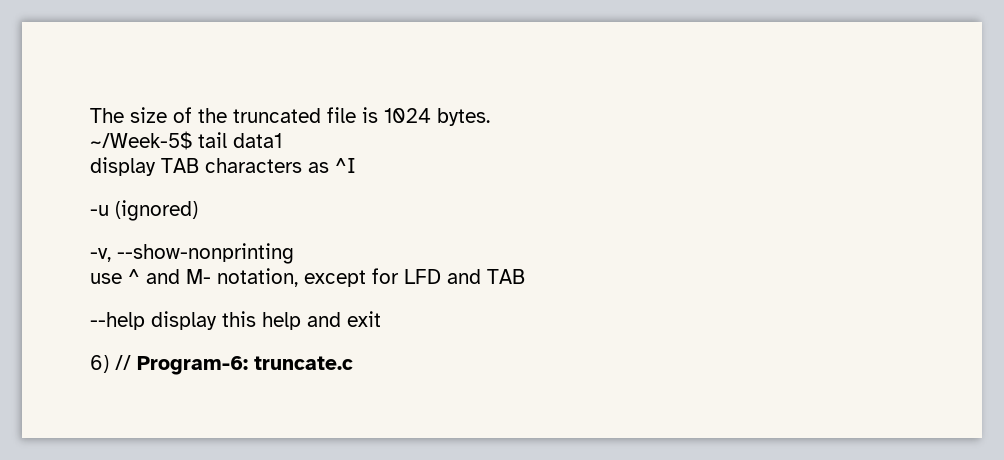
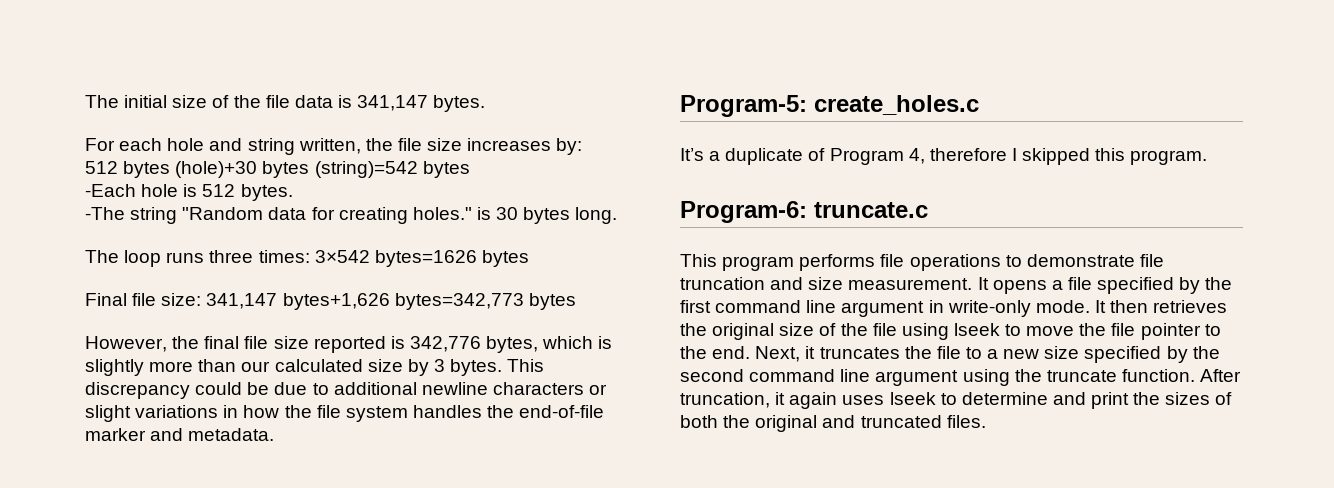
[90,107,490,126] [90,131,282,150] [90,157,356,176] [90,200,198,221] [90,243,294,264] [90,268,525,287] [90,311,381,330] [90,355,353,375] The size of the truncated file is 1024 bytes. // ~/Week-5$ tail data1 // display TAB characters as ^I // -u (ignored) // -v, --show-nonprinting // use ^ and M- notation, except for LFD and TAB // --help display this help and exit // 6) // Program-6: truncate.c -> [85,95,486,112] [85,138,583,155] [85,161,470,178] [85,184,293,201] [85,207,618,224] [85,250,529,267] [85,293,576,310] [85,336,613,353] [85,359,545,376] [85,382,608,399] [85,405,605,422] [85,428,275,441] [680,95,979,117] [680,148,1208,165] [680,201,928,223] [680,254,1164,271] [680,277,1233,294] [680,300,1228,317] [680,323,1221,340] [680,346,1220,363] [680,369,1242,386] [680,392,1233,409] [680,415,986,432] The initial size of the file data is 341,147 bytes. // For each hole and string written, the file size increases by: // 512 bytes (hole)+30 bytes (string)=542 bytes // -Each hole is 512 bytes. // -The string "Random data for creating holes." is 30 bytes long. // The loop runs three times: 3×542 bytes=1626 bytes // Final file size: 341,147 bytes+1,626 bytes=342,773 bytes // However, the final file size reported is 342,776 bytes, which is slightly more than our calculated size by 3 bytes. This discrepancy could be due to additional newline characters or slight variations in how the file system handles the end-of-file marker and metadata. // Program-5: create_holes.c // It’s a duplicate of Program 4, therefore I skipped this program. // Program-6: truncate.c // This program performs file operations to demonstrate file truncation and size measurement. It opens a file specified by the first command line argument in write-only mode. It then retrieves the original size of the file using lseek to move the file pointer to the end. Next, it truncates the file to a new size specified by the second command line argument using the truncate function. After truncation, it again uses lseek to determine and print the sizes of both the original and truncated files.

